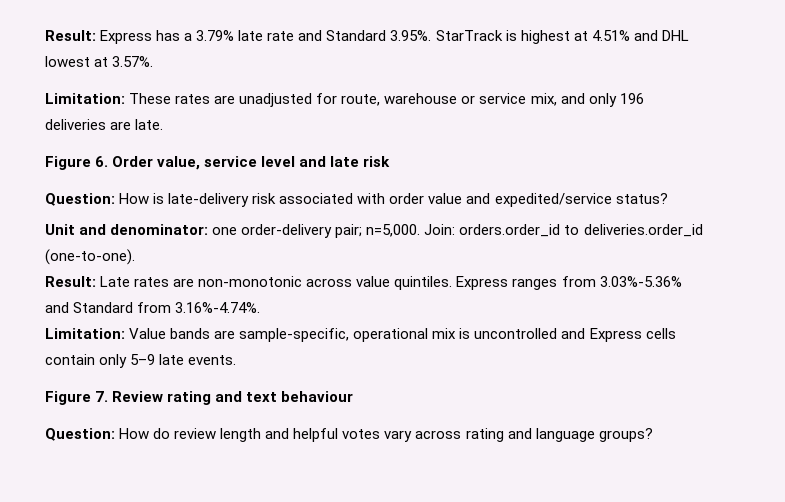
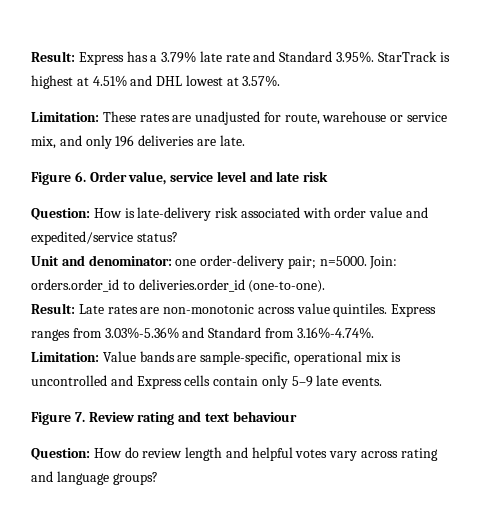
[366,224,421,237] n=5,000. -> [319,256,367,266] n=5000.

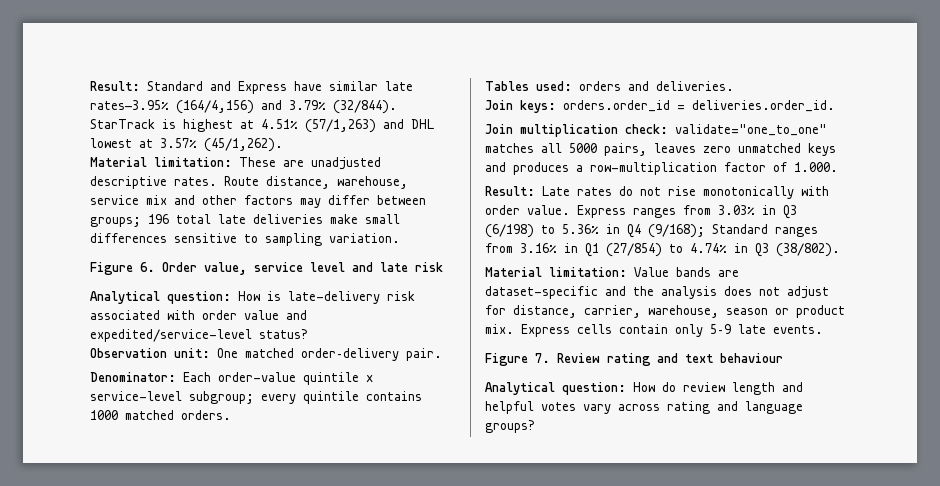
[31,51,375,65] Result: Express has a 3.79% late rate and Standard 3.95%. -> [90,81,413,94] [90,100,397,114] Result: Standard and Express have similar late rates—3.95% (164/4,156) and 3.79% (32/844).
(127, 81) none -> [305,119,376,133] (57/1,263)
[242,75,281,87] [31,111,448,125] [31,135,245,149] 3.57%. // Limitation: These rates are unadjusted for route, warehouse or service mix, and only 196 deliveries are late. -> [160,138,283,152] [90,157,381,170] [90,176,408,189] [90,195,426,208] [90,214,400,227] [90,233,400,246] 3.57% (45/1,262). // Material limitation: These are unadjusted descriptive rates. Route distance, warehouse, service mix and other factors may differ between groups; 196 total late deliveries make small differences sensitive to sampling variation.
[31,208,90,220] Question: -> [90,291,231,304] Analytical question:
[31,231,133,245] expedited/service -> [90,329,252,342] expedited/service-level
[31,255,398,269] [31,279,326,293] [31,303,437,317] [31,327,374,341] [31,351,402,365] [31,375,133,386] Unit and denominator: one order-delivery pair; n=5000. Join: orders.order_id to deliveries.order_id (one-to-one). // Result: Late rates are non-monotonic across value quintiles. Express ranges from 3.03%-5.36% and Standard from 3.16%-4.74%. // Limitation: Value bands are sample-specific, operational mix is uncontrolled and -> [90,348,442,361] [90,372,373,385] [90,391,422,404] [90,410,231,420] [485,81,734,91] [485,100,835,113] [485,124,827,137] [485,143,836,156] [485,162,838,175] [485,186,829,199] [485,205,797,219] [485,224,818,238] [485,243,840,257] [485,267,739,277] [485,286,829,299] [485,305,845,318] [485,324,514,334] Observation unit: One matched order–delivery pair. // Denominator: Each order-value quintile × service-level subgroup; every quintile contains 1000 matched orders. // Tables used: orders and deliveries. // Join keys: orders.order_id = deliveries.order_id. // Join multiplication check: validate="one_to_one" matches all 5000 pairs, leaves zero unmatched keys and produces a row-multiplication factor of 1.000. // Result: Late rates do not rise monotonically with order value. Express ranges from 3.03% in Q3 (6/198) to 5.36% in Q4 (9/168); Standard ranges from 3.16% in Q1 (27/854) to 4.74% in Q3 (38/802). // Material limitation: Value bands are dataset-specific and the analysis does not adjust for distance, carrier, warehouse, season or product mix.
[31,448,90,460] Question: -> [485,382,626,395] Analytical question:

